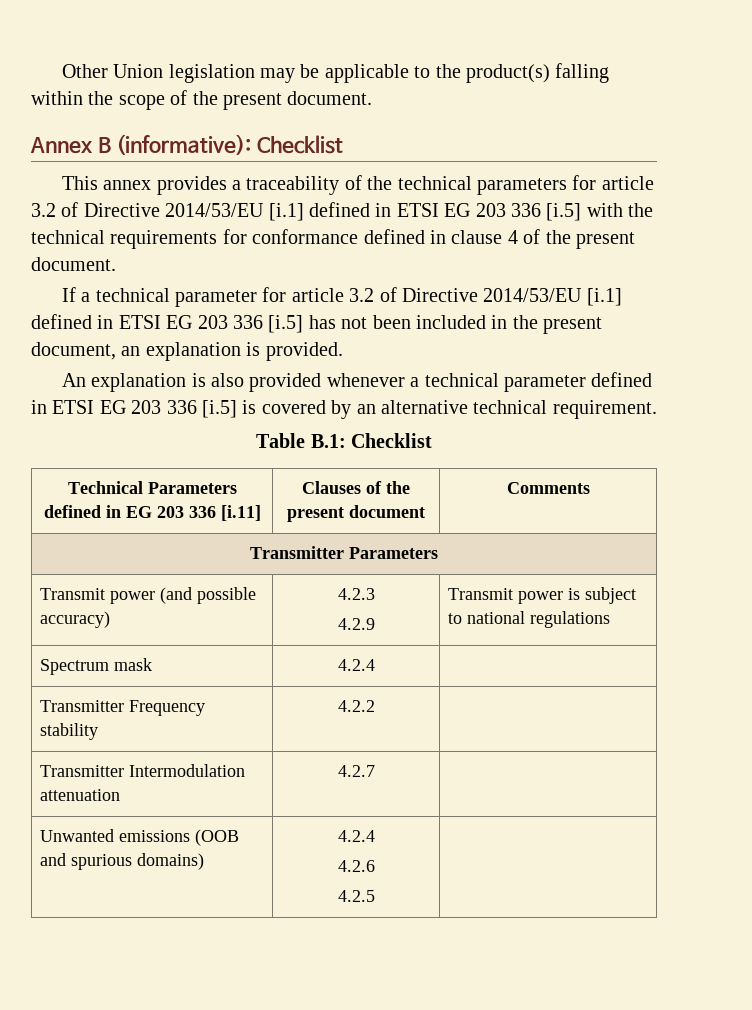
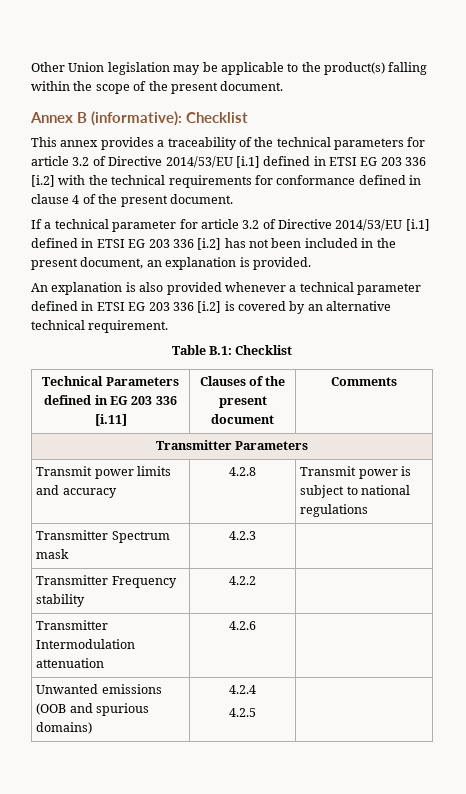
[546,203,582,221] [i.5] -> [31,175,55,187] [i.2]
[268,315,304,333] [i.5] -> [197,238,222,250] [i.2]
[202,400,237,418] [i.5] -> [197,301,222,313] [i.2]
[160,587,257,604] [40,611,111,628] [337,588,375,600] [337,618,375,630] (and possible accuracy) | 4.2.3 // 4.2.9 -> [136,466,171,476] [36,485,117,498] [229,467,256,476] limits and accuracy | 4.2.8
(611, 619) none -> [36,530,109,540] Transmitter
[337,659,375,671] 4.2.4 -> [229,531,256,540] 4.2.3
[337,765,375,777] 4.2.7 -> [229,621,256,630] 4.2.6
[337,860,375,872] // 4.2.6 -> (256, 689) none

